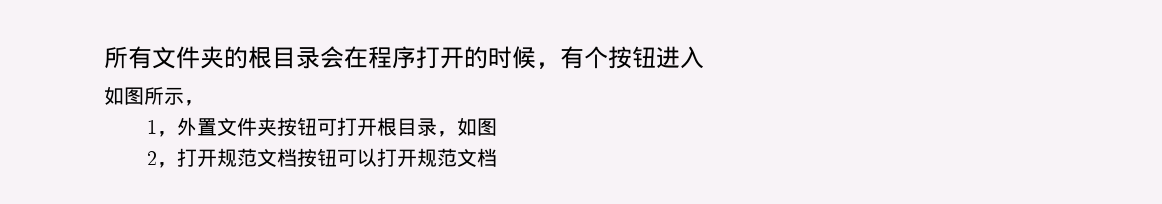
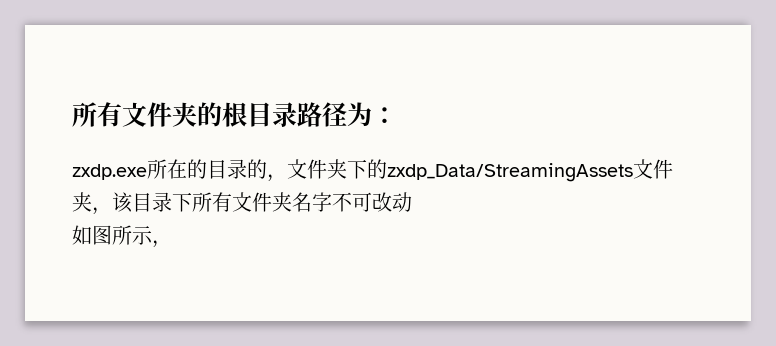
[320,46,704,69] [104,86,204,106] [147,117,498,137] [147,148,498,168] 会在程序打开的时候，有个按钮进入 // 如图所示， // 1，外置文件夹按钮可打开根目录，如图 // 2，打开规范文档按钮可以打开规范文档 -> [297,102,397,127] [72,159,673,182] [72,192,412,215] [72,225,172,248] 路径为： // zxdp.exe所在的目录的，文件夹下的zxdp_Data/StreamingAssets文件夹，该目录下所有文件夹名字不可改动 // 如图所示，

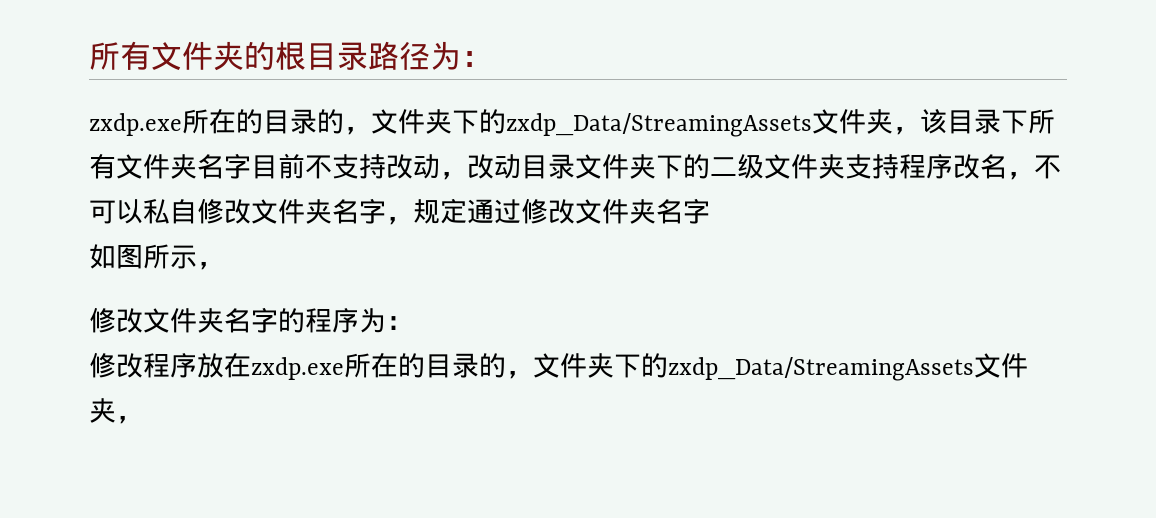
[332,192,412,212] [72,225,153,245] 不可改动 // 如图所示 -> [251,153,1061,180] [89,198,710,225] [89,244,224,270] [89,307,413,333] [89,352,1028,381] [89,398,116,423] 目前不支持改动，改动目录文件夹下的二级文件夹支持程序改名，不可以私自修改文件夹名字，规定通过修改文件夹名字 // 如图所示， // 修改文件夹名字的程序为： // 修改程序放在zxdp.exe所在的目录的，文件夹下的zxdp_Data/StreamingAssets文件夹

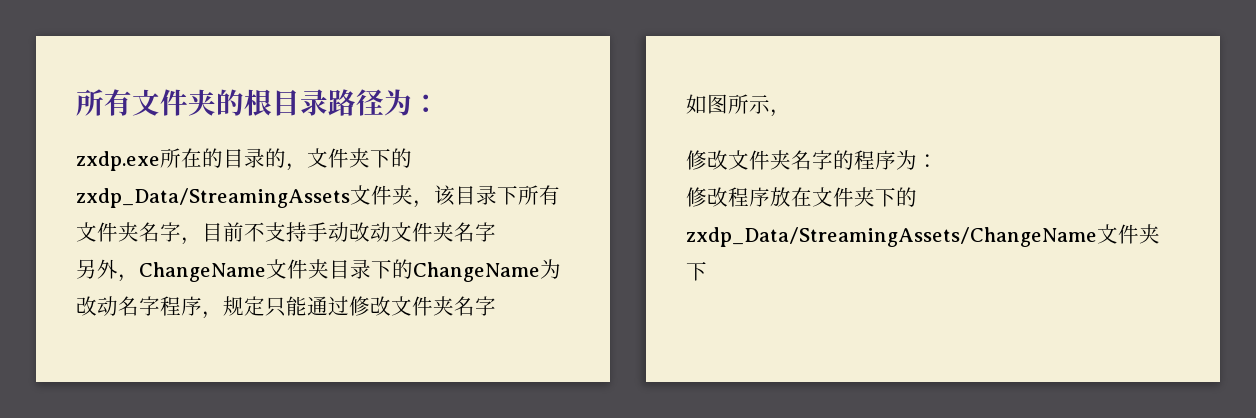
(251, 166) none -> [181,237,202,245] ，
[386,154,1061,180] [89,198,467,225] 改动，改动目录文件夹下的二级文件夹支持程序改名，不可以私自修改文件夹名字，规定 -> [307,222,496,242] [76,259,561,282] [76,296,307,319] 手动改动文件夹名字 // 另外，ChangeName文件夹目录下的ChangeName为改动名字程序，规定只能
[251,353,1028,381] [89,398,143,424] zxdp.exe所在的目录的，文件夹下的zxdp_Data/StreamingAssets文件夹， -> [812,187,917,207] [686,224,1160,247] [686,261,707,281] 文件夹下的zxdp_Data/StreamingAssets/ChangeName文件夹下

